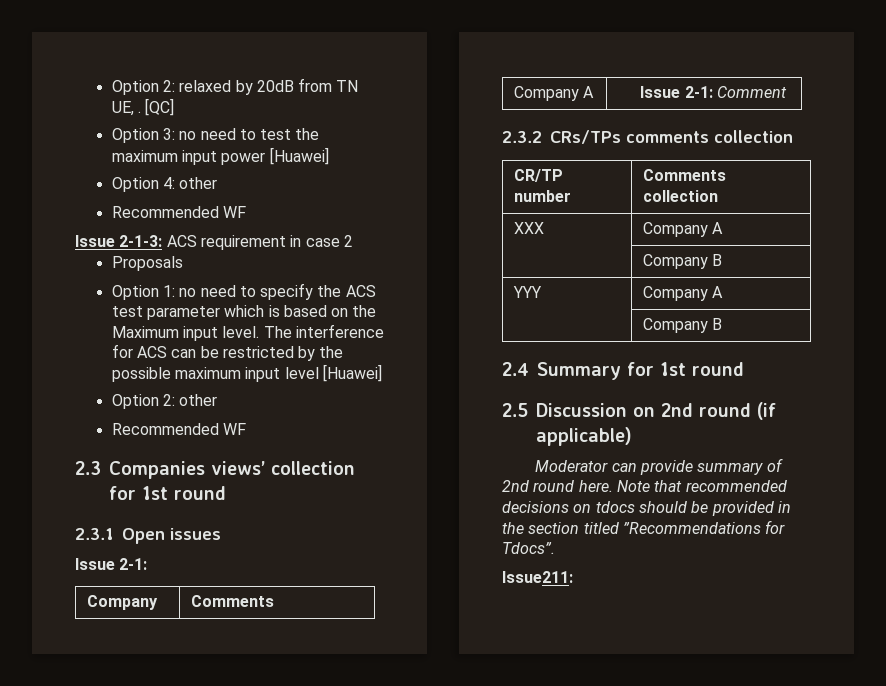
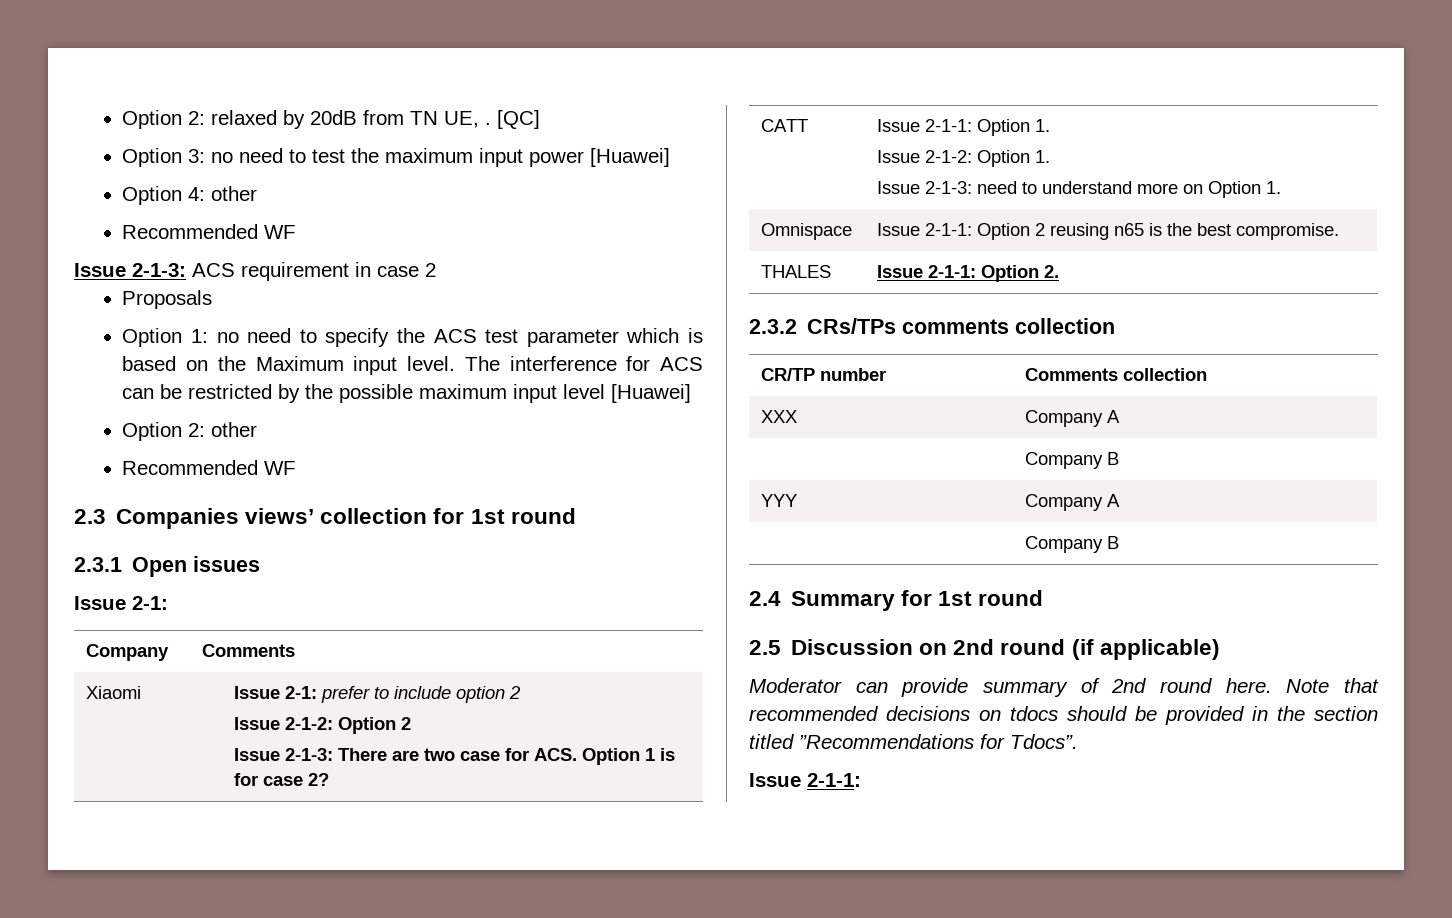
[513,86,594,101] [640,86,787,98] Company A | Issue 2-1: Comment -> [86,686,142,699] [233,686,521,703] [233,717,411,734] [233,748,675,765] [233,773,329,786] [761,119,809,132] [877,119,1051,136] [877,150,1051,167] [877,181,1282,198] [761,223,853,240] [877,223,1340,240] [761,265,832,278] [877,265,1060,282] Xiaomi | Issue 2-1: prefer to include option 2 // Issue 2-1-2: Option 2 // Issue 2-1-3: There are two case for ACS. Option 1 is for case 2? // CATT | Issue 2-1-1: Option 1. // Issue 2-1-2: Option 1. // Issue 2-1-3: need to understand more on Option 1. // Omnispace | Issue 2-1-1: Option 2 reusing n65 is the best compromise. // THALES | Issue 2-1-1: Option 2.
[502,571,573,583] Issue211: -> [749,773,861,787] Issue 2-1-1:

